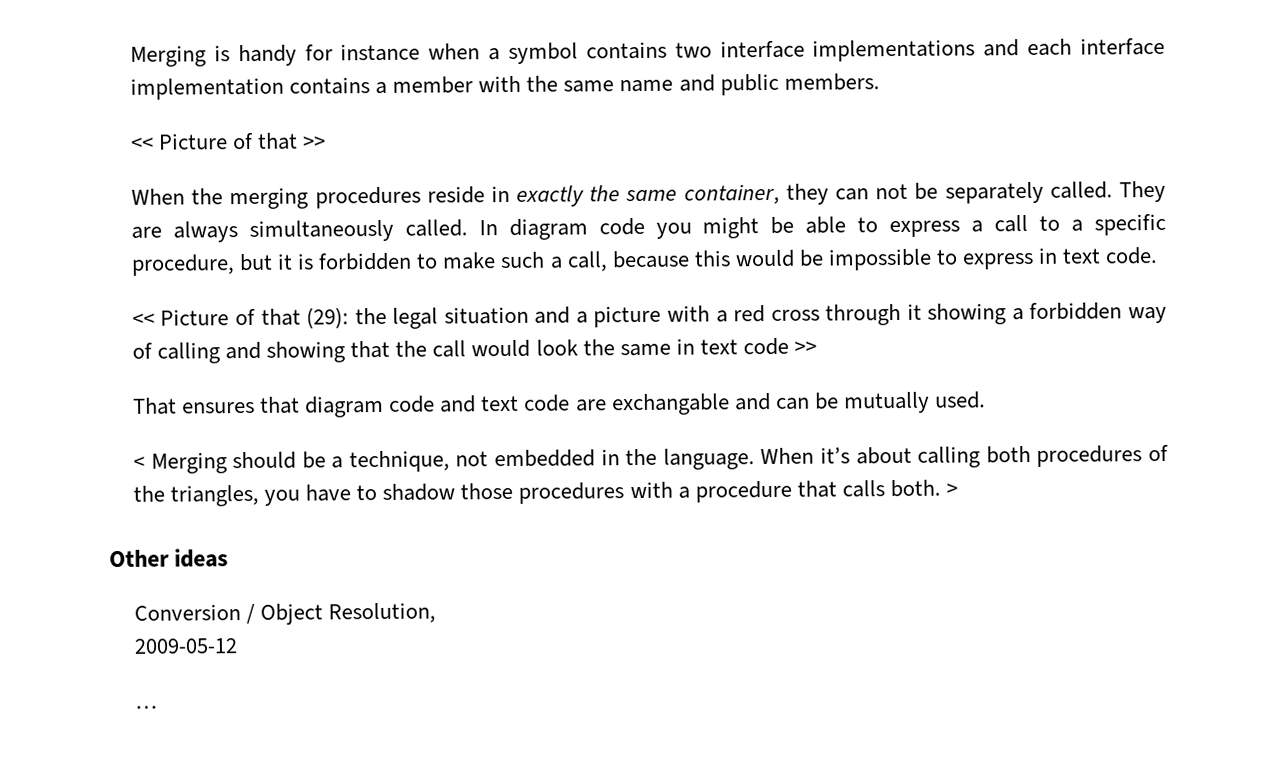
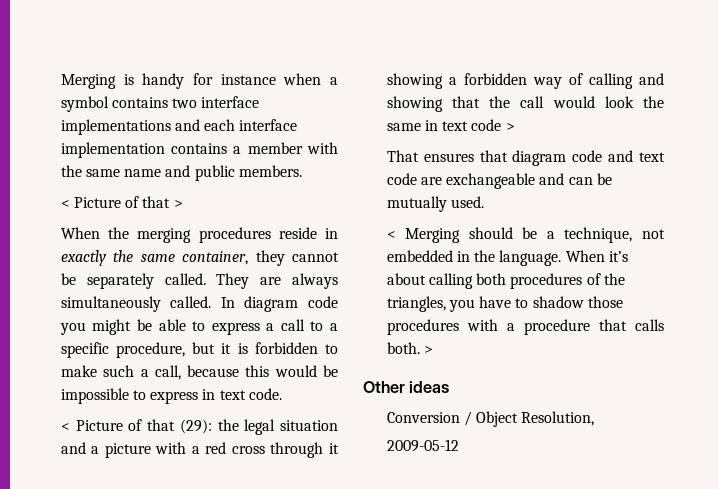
[130,132,327,150] << Picture of that >> -> [60,196,183,208] < Picture of that >
[835,183,909,201] can not -> [292,252,339,262] cannot
[131,313,155,326] << -> [60,423,70,431] <
[793,341,817,354] >> -> [505,123,515,131] >
[611,393,730,416] exchangable -> [446,173,536,189] exchangeable
[134,705,157,709] // … -> (459, 445) none

